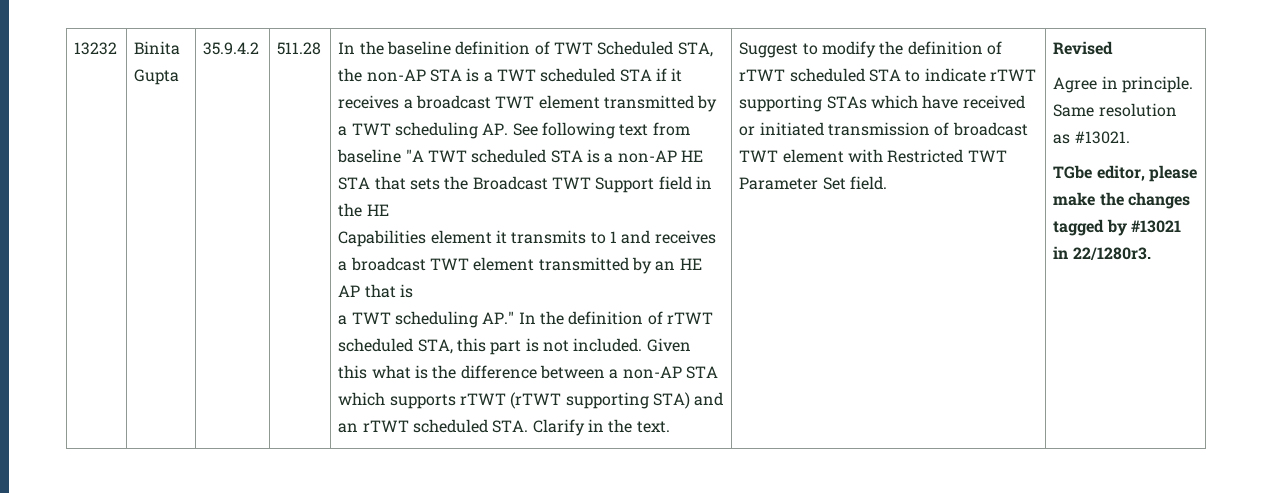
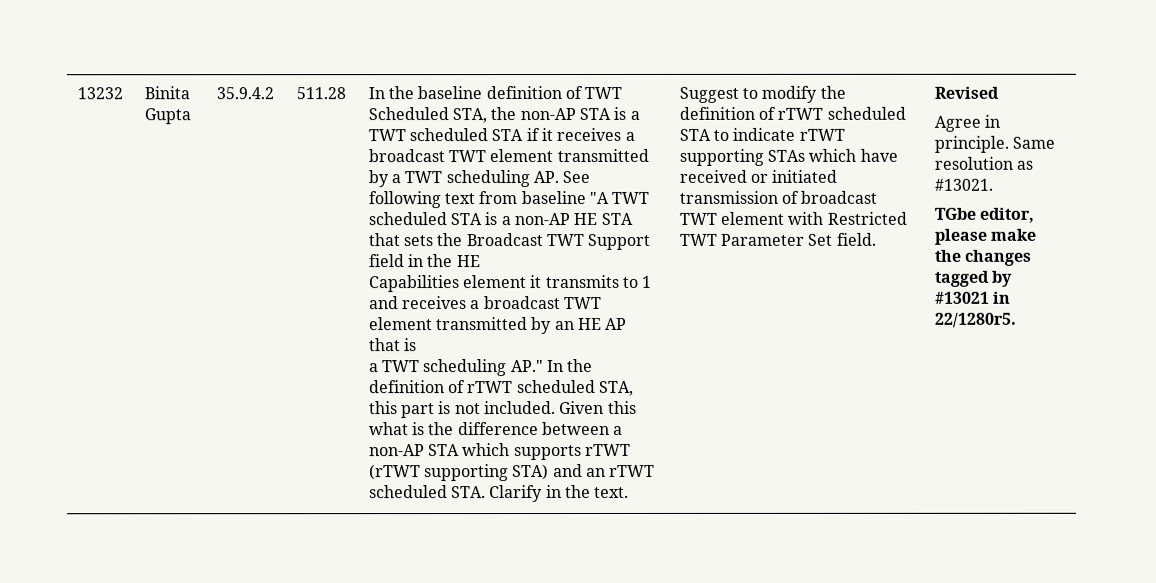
[1072,247,1151,260] 22/1280r3. -> [934,312,1017,328] 22/1280r5.

